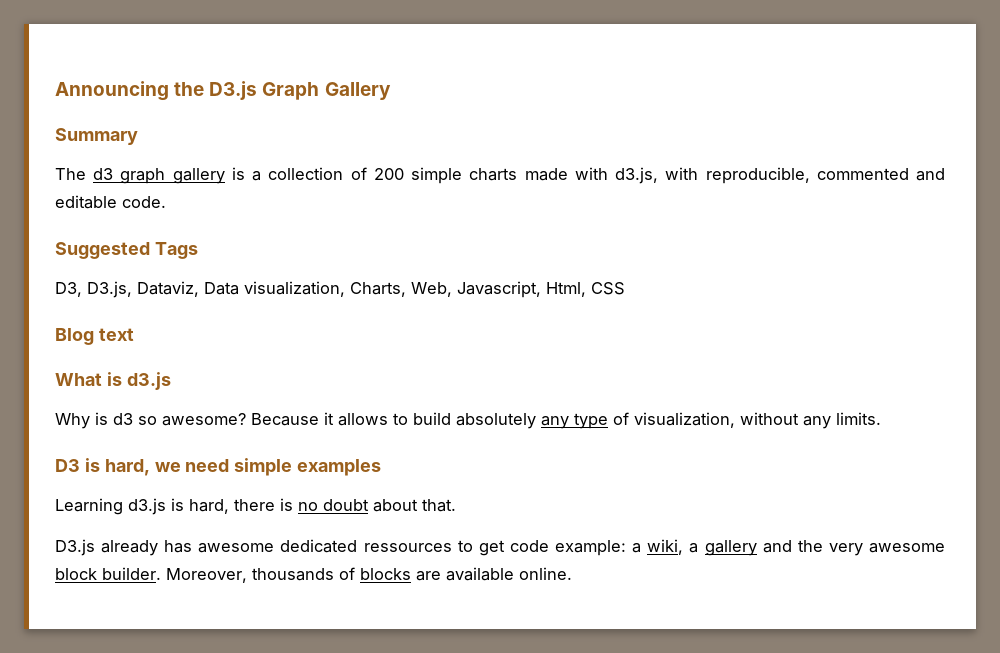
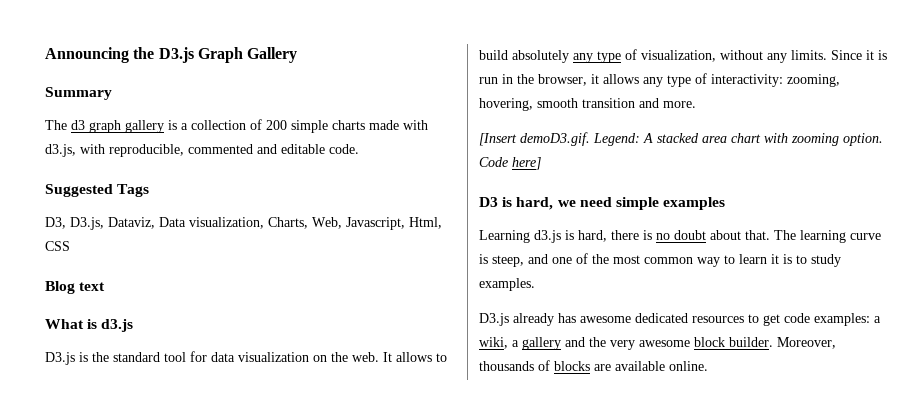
[55,412,334,429] Why is d3 so awesome? Because it -> [45,351,392,365] D3.js is the standard tool for data visualization on the web. It
(881, 418) none -> [831,50,887,60] [479,73,840,87] [479,98,696,111] [479,132,883,146] [479,157,541,170] Since it is run in the browser, it allows any type of interactivity: zooming, hovering, smooth transition and more. // [Insert demoD3.gif. Legend: A stacked area chart with zooming option. Code here]
(456, 505) none -> [774,230,881,243] [479,253,841,267] [479,278,535,291] The learning curve is steep, and one of the most common way to learn it is to study examples.
[363,543,452,552] ressources -> [692,316,744,323] resources
[555,540,627,556] example: -> [814,313,870,326] examples:

